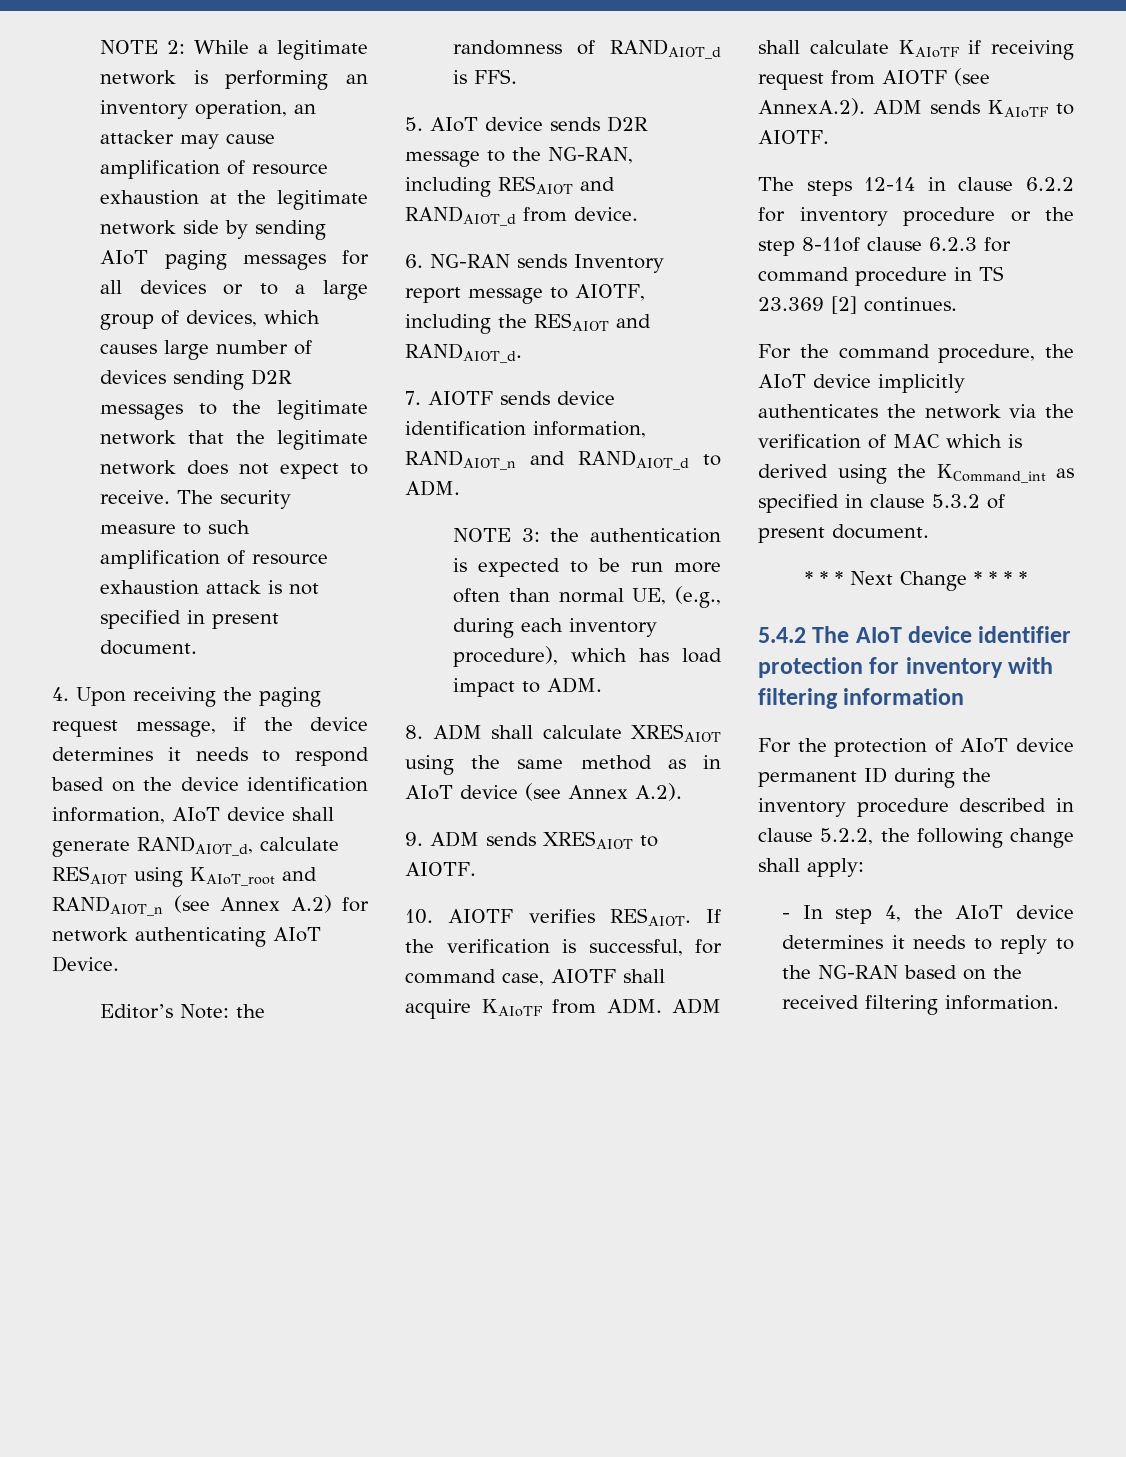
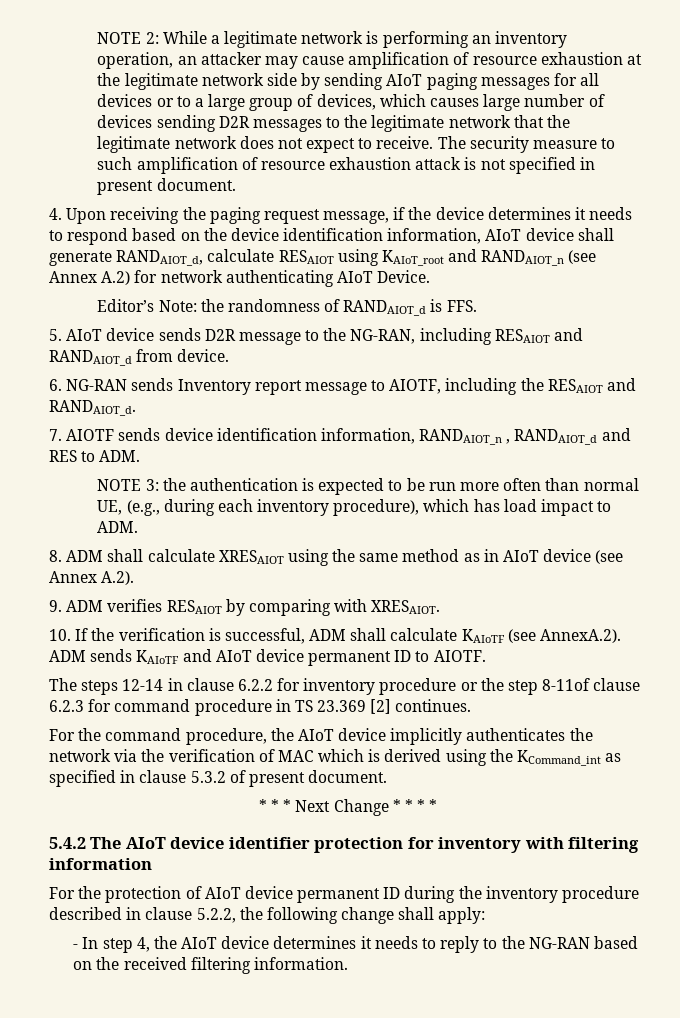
[530,450,689,470] and RANDAIOT_d -> [506,428,631,445] [49,450,77,462] , RANDAIOT_d and RES
[486,831,658,849] [405,862,476,876] [405,908,691,926] sends XRESAIOT to AIOTF. // 10. AIOTF verifies RESAIOT. -> [107,599,441,616] [49,629,71,641] verifies RESAIOT by comparing with XRESAIOT. // 10.
[695,939,722,954] [405,969,665,986] [405,998,721,1019] [758,40,1074,60] [758,70,947,90] for command case, AIOTF shall acquire KAIoTF from ADM. ADM shall calculate KAIoTF if receiving request from AIOTF -> [309,628,505,643] ADM shall calculate KAIoTF
(1048, 109) none -> [182,649,412,666] and AIoT device permanent ID

